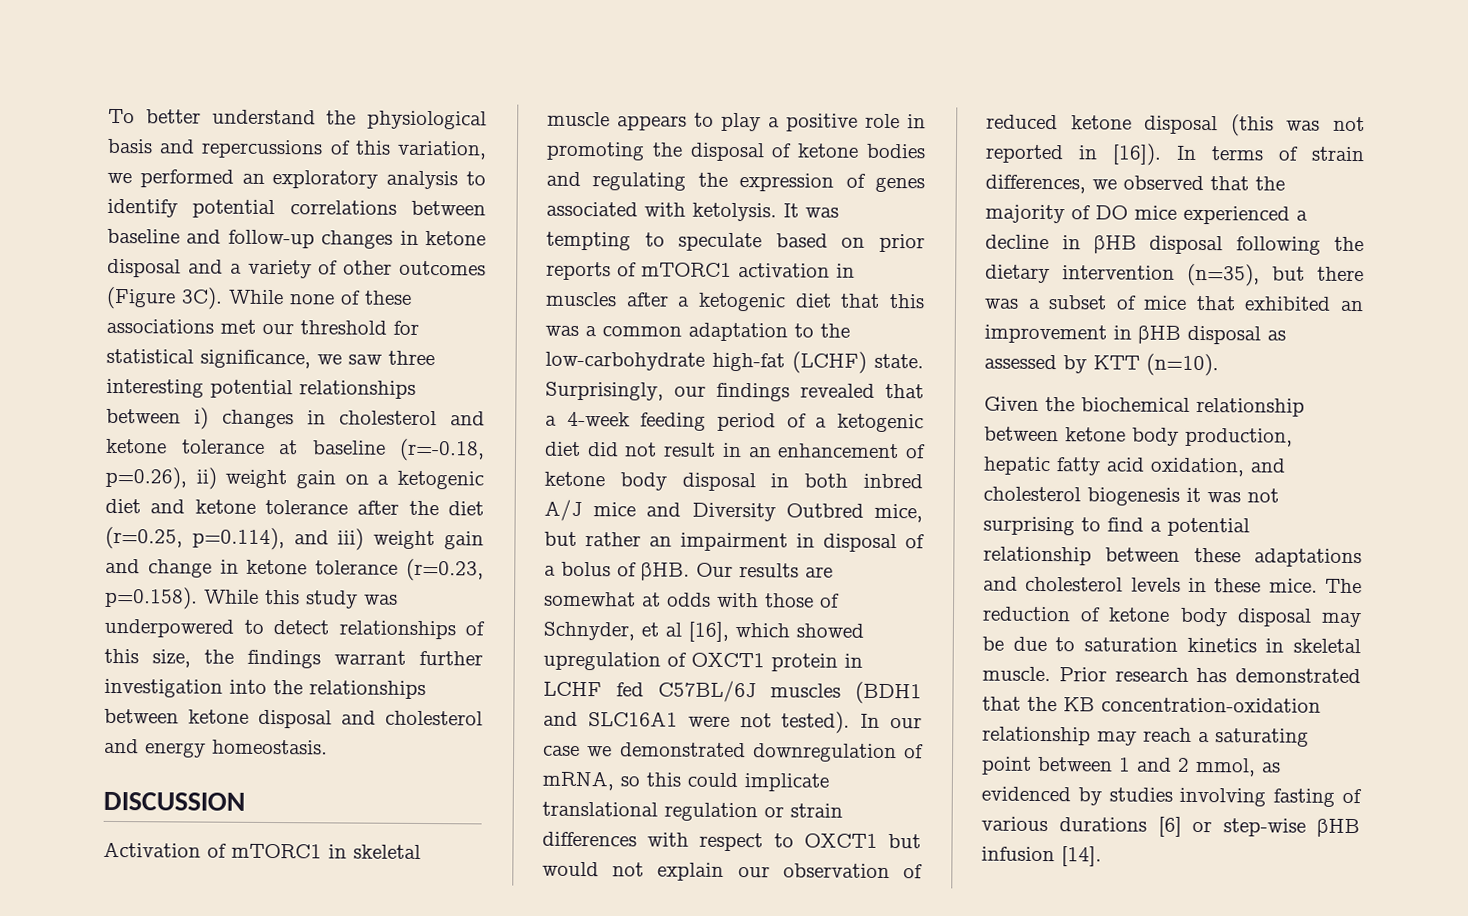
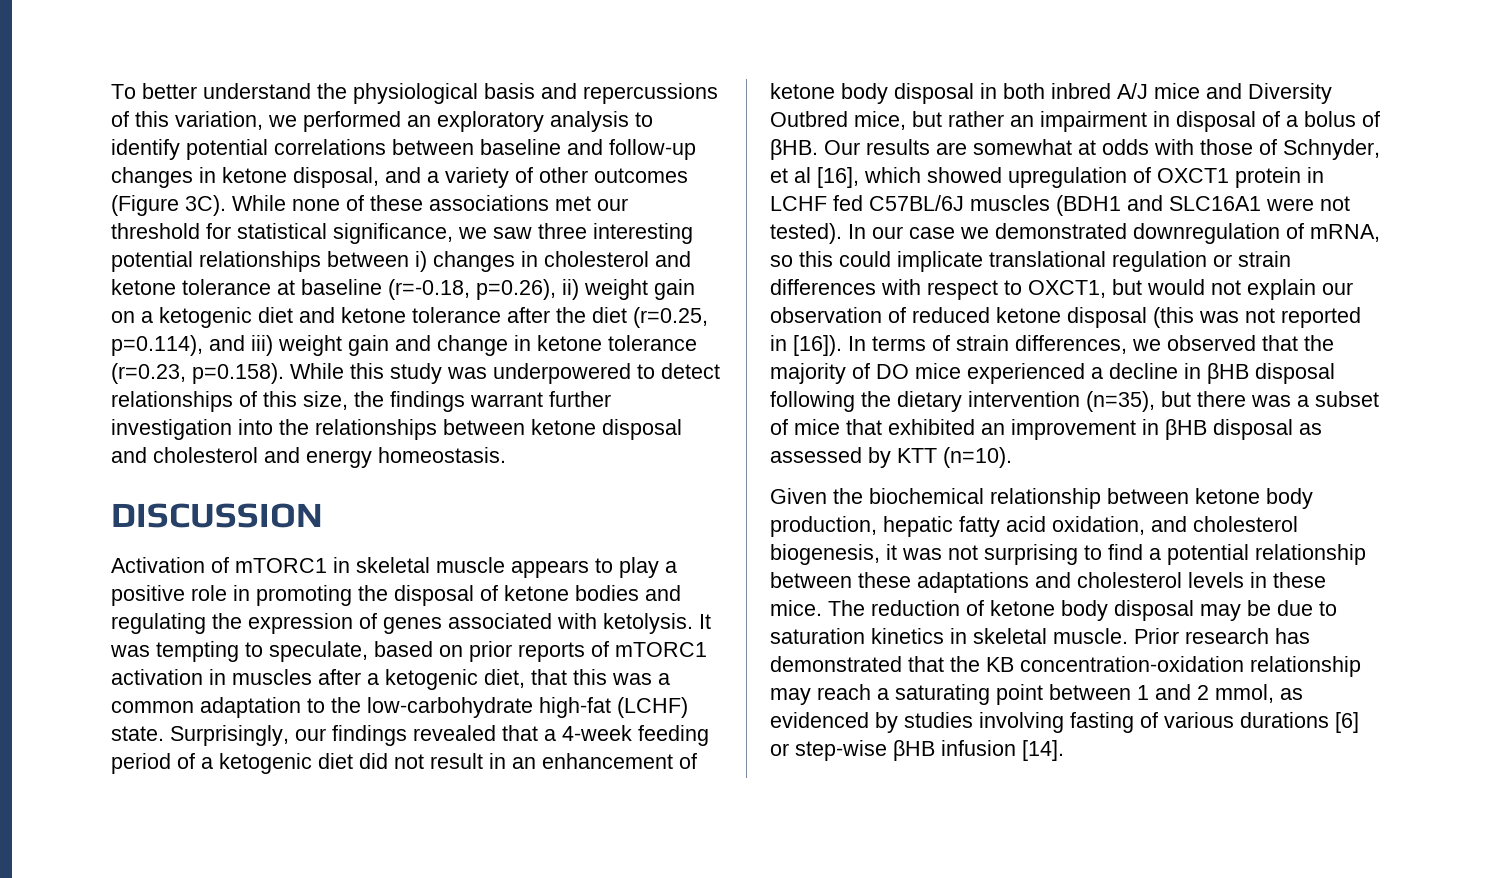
[107,258,181,278] disposal -> [293,167,379,188] disposal,
[678,232,763,252] speculate -> [269,641,368,662] speculate,
[794,293,832,308] diet -> [484,669,525,688] diet,
[803,833,878,848] OXCT1 -> [1028,280,1106,298] OXCT1,
[1087,487,1180,506] biogenesis -> [770,544,880,565] biogenesis,

